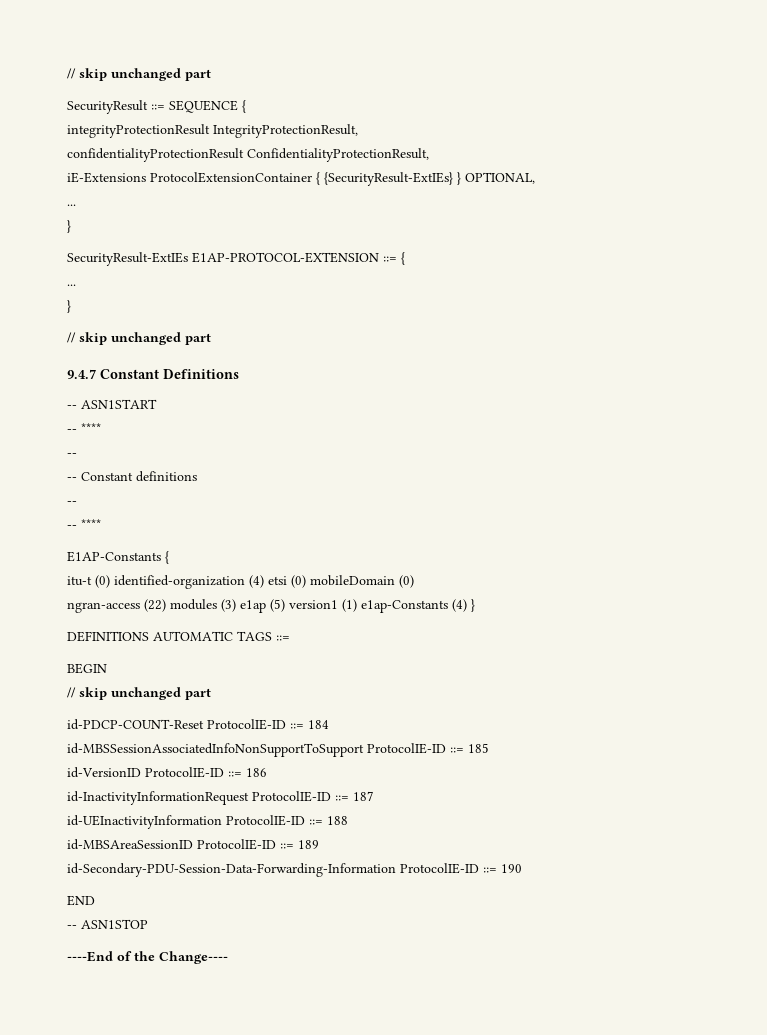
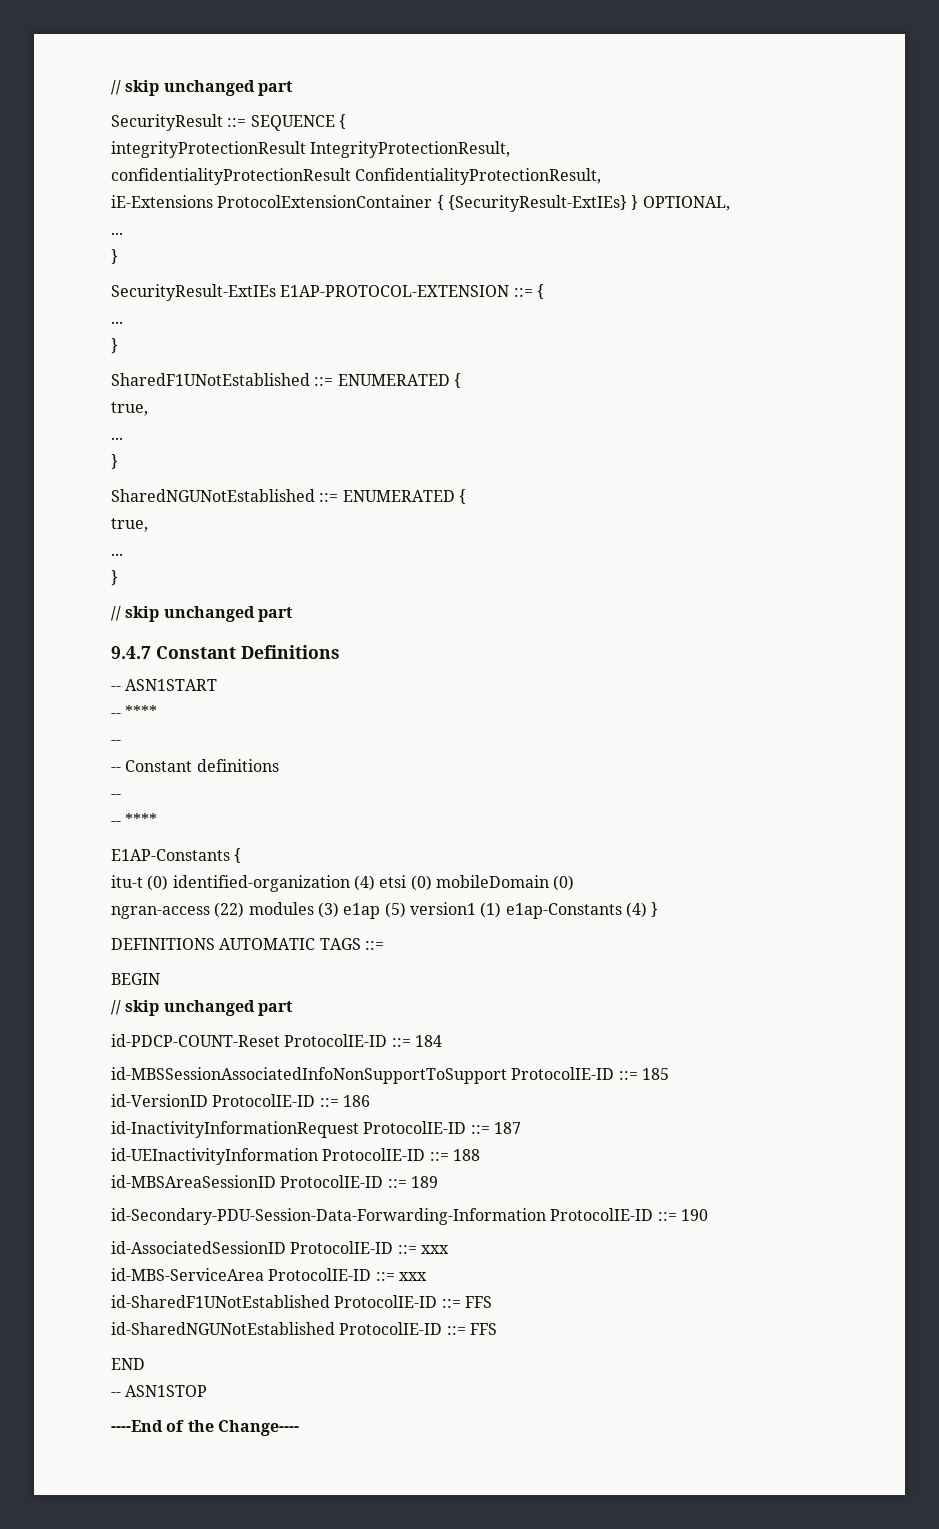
(71, 306) none -> [111,373,461,388] [111,402,148,416] [111,437,123,440] [111,454,118,469] [111,489,466,504] [111,518,148,532] [111,553,123,556] [111,570,118,585] // SharedF1UNotEstablished ::= ENUMERATED { // true, // ... // } // SharedNGUNotEstablished ::= ENUMERATED { // true, // ... // }
(522, 868) none -> [111,1241,449,1254] [111,1268,427,1281] [111,1295,492,1308] [111,1322,497,1335] // id-AssociatedSessionID ProtocolIE-ID ::= xxx // id-MBS-ServiceArea ProtocolIE-ID ::= xxx // id-SharedF1UNotEstablished ProtocolIE-ID ::= FFS // id-SharedNGUNotEstablished ProtocolIE-ID ::= FFS

